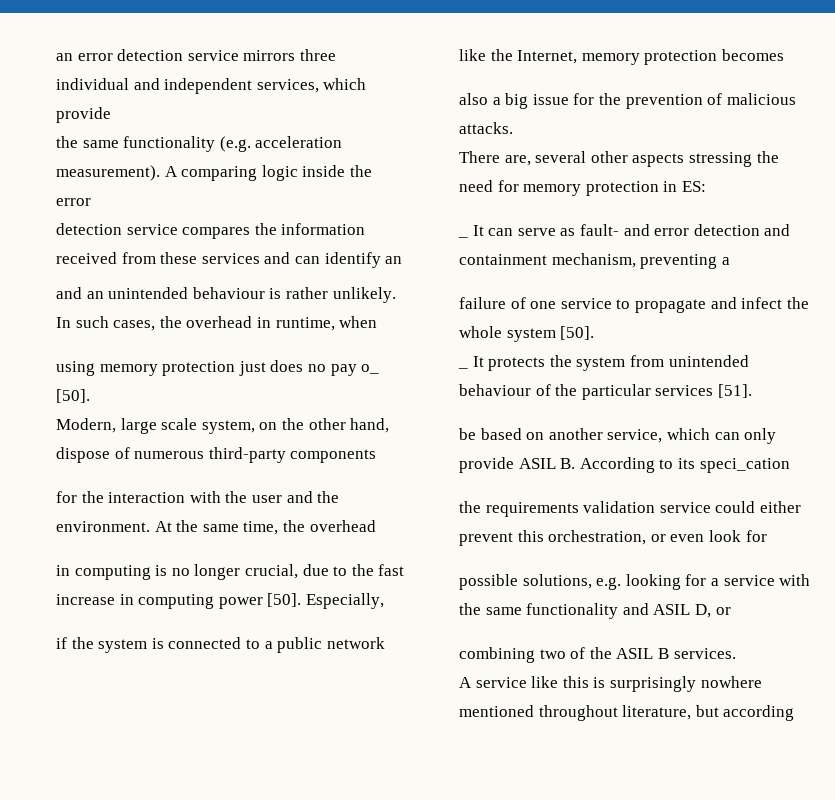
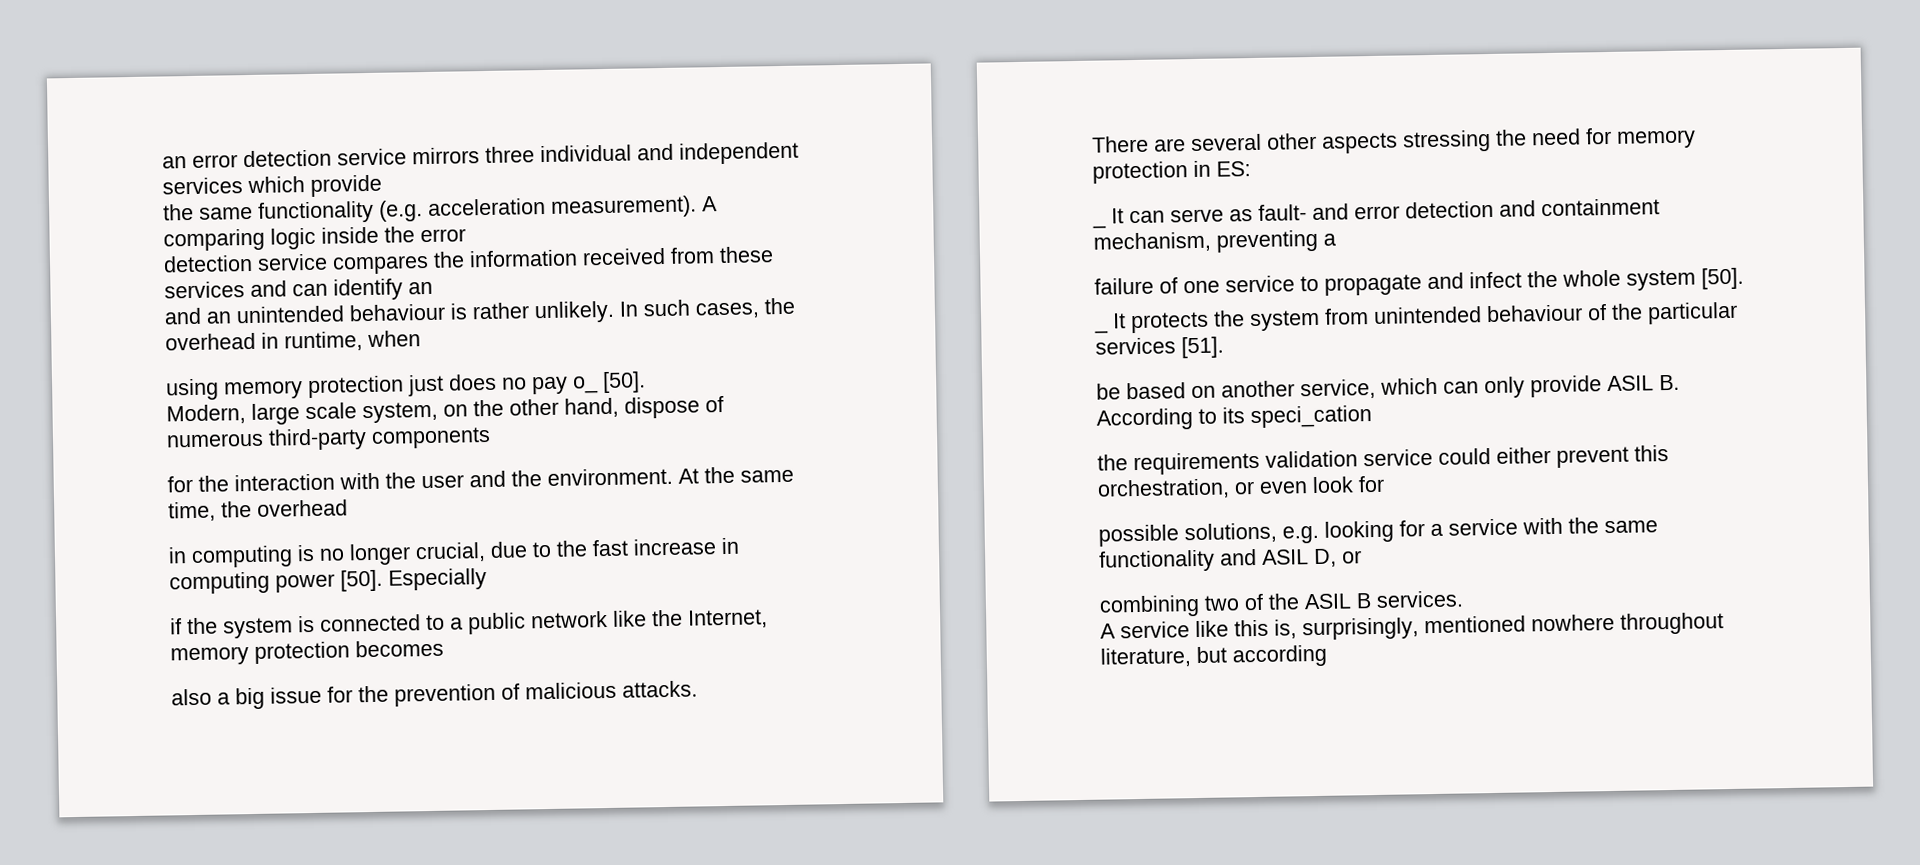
[256,79,319,93] services, -> [162,177,243,195] services
[305,593,384,609] Especially, -> [388,568,487,591] Especially
[504,155,531,166] are, -> [1154,138,1186,152] are
[593,676,762,692] [459,705,534,717] is surprisingly nowhere mentioned -> [1274,613,1615,641] is, surprisingly, mentioned nowhere

